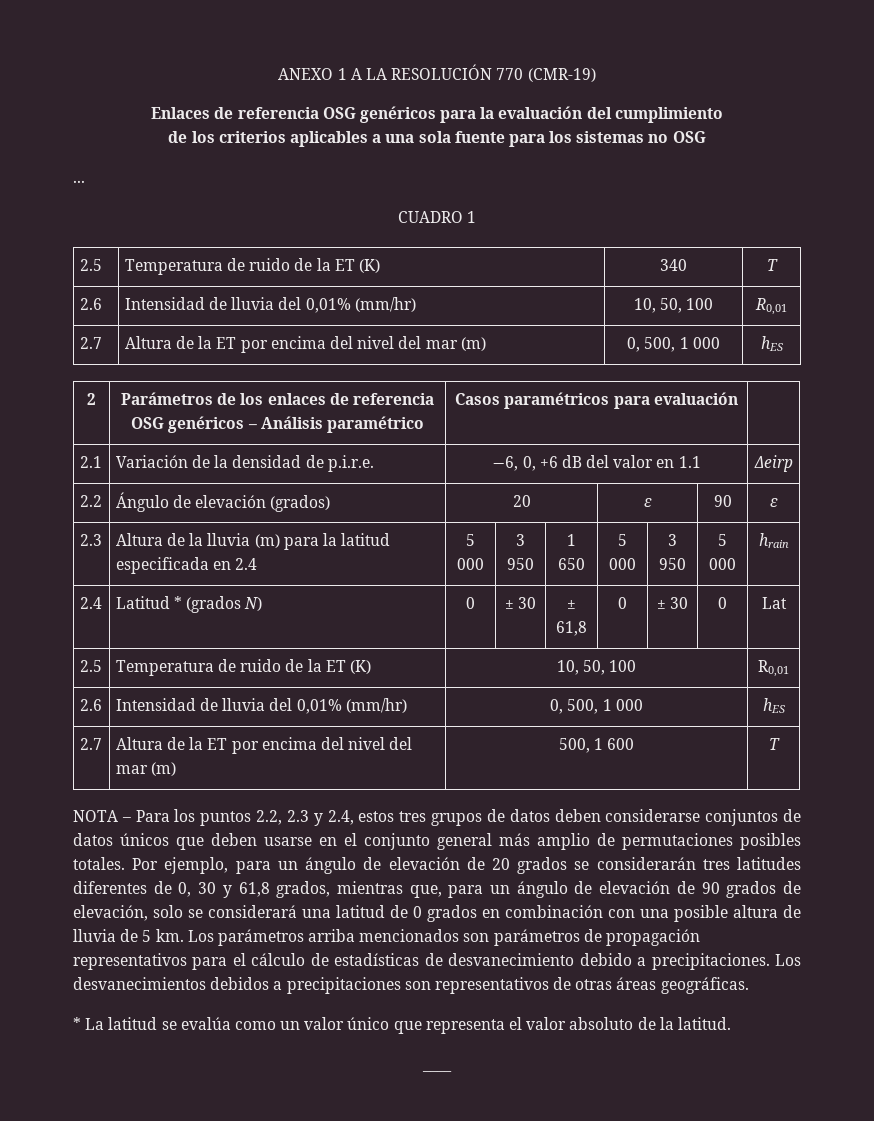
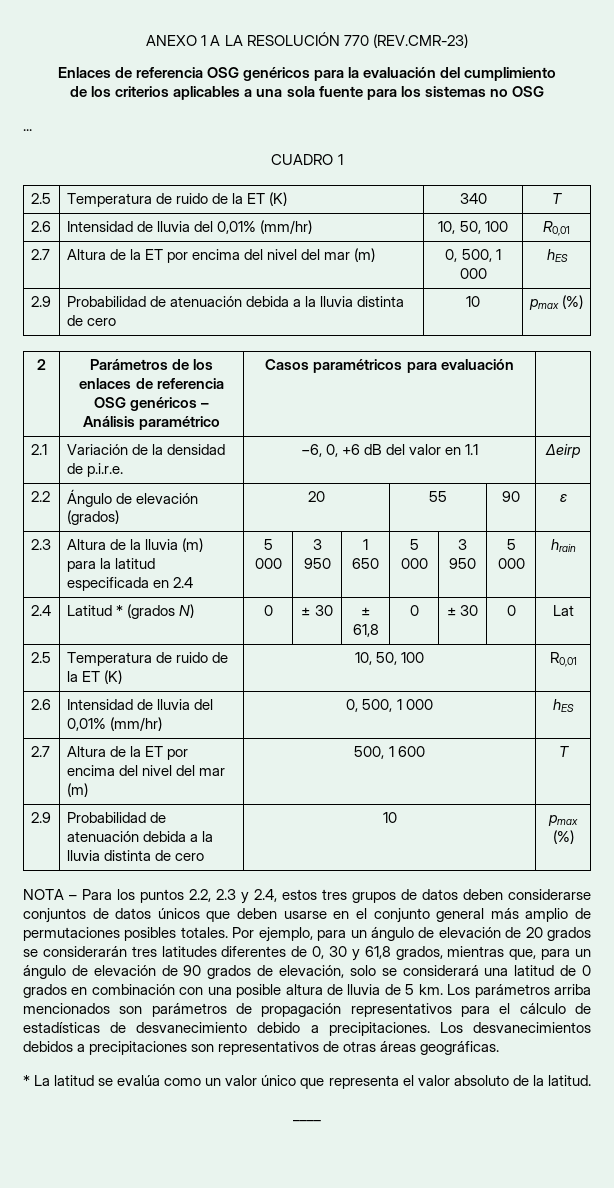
[527,68,596,82] (CMR-19) -> [372,34,468,48] (REV.CMR-23)
(784, 343) none -> [30,296,51,307] [66,296,405,307] [66,315,117,326] [466,296,480,307] [528,295,584,310] // 2.9 | Probabilidad de atenuación debida a la lluvia distinta de cero | 10 | pmax (%)
[643,498,652,507] ε -> [429,491,447,502] 55
(780, 744) none -> [30,812,51,823] [66,812,167,823] [66,831,214,842] [66,850,205,861] [382,812,397,823] [548,815,578,826] [552,830,574,844] // 2.9 | Probabilidad de atenuación debida a la lluvia distinta de cero | 10 | pmax (%)

